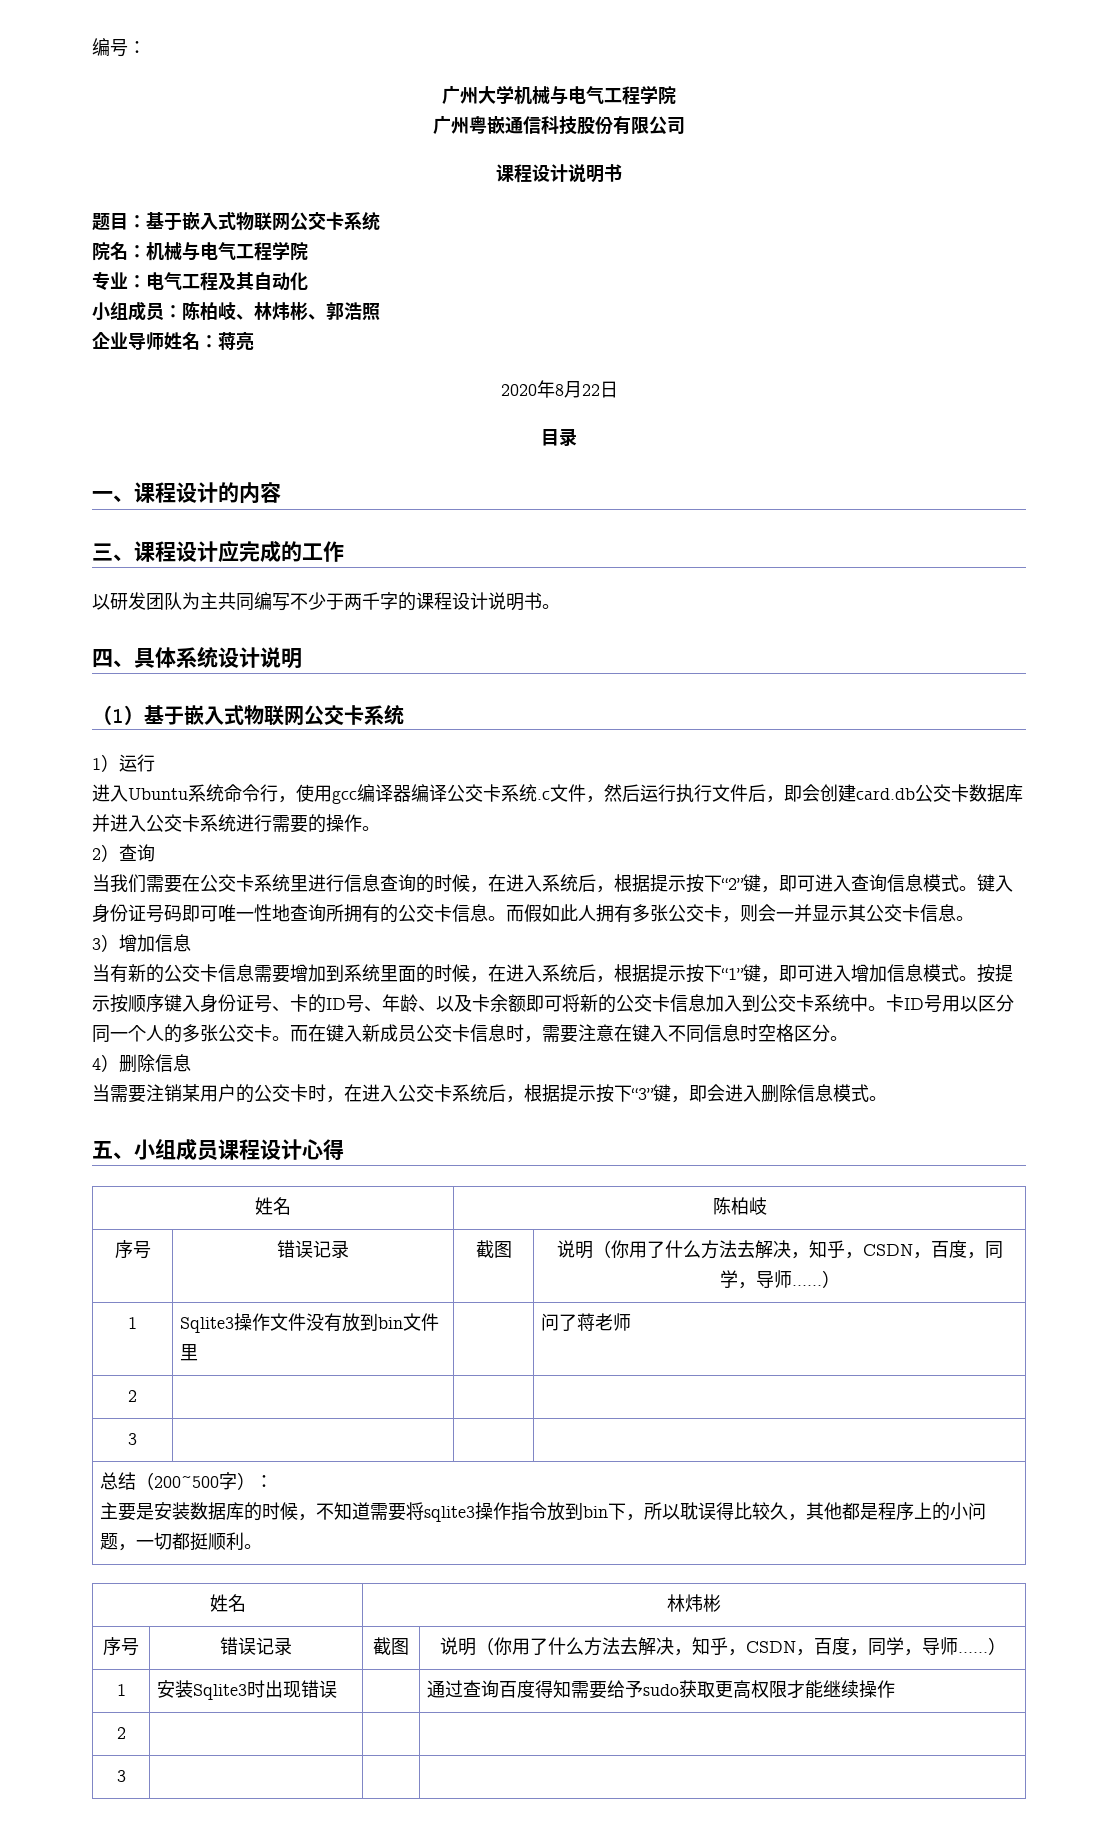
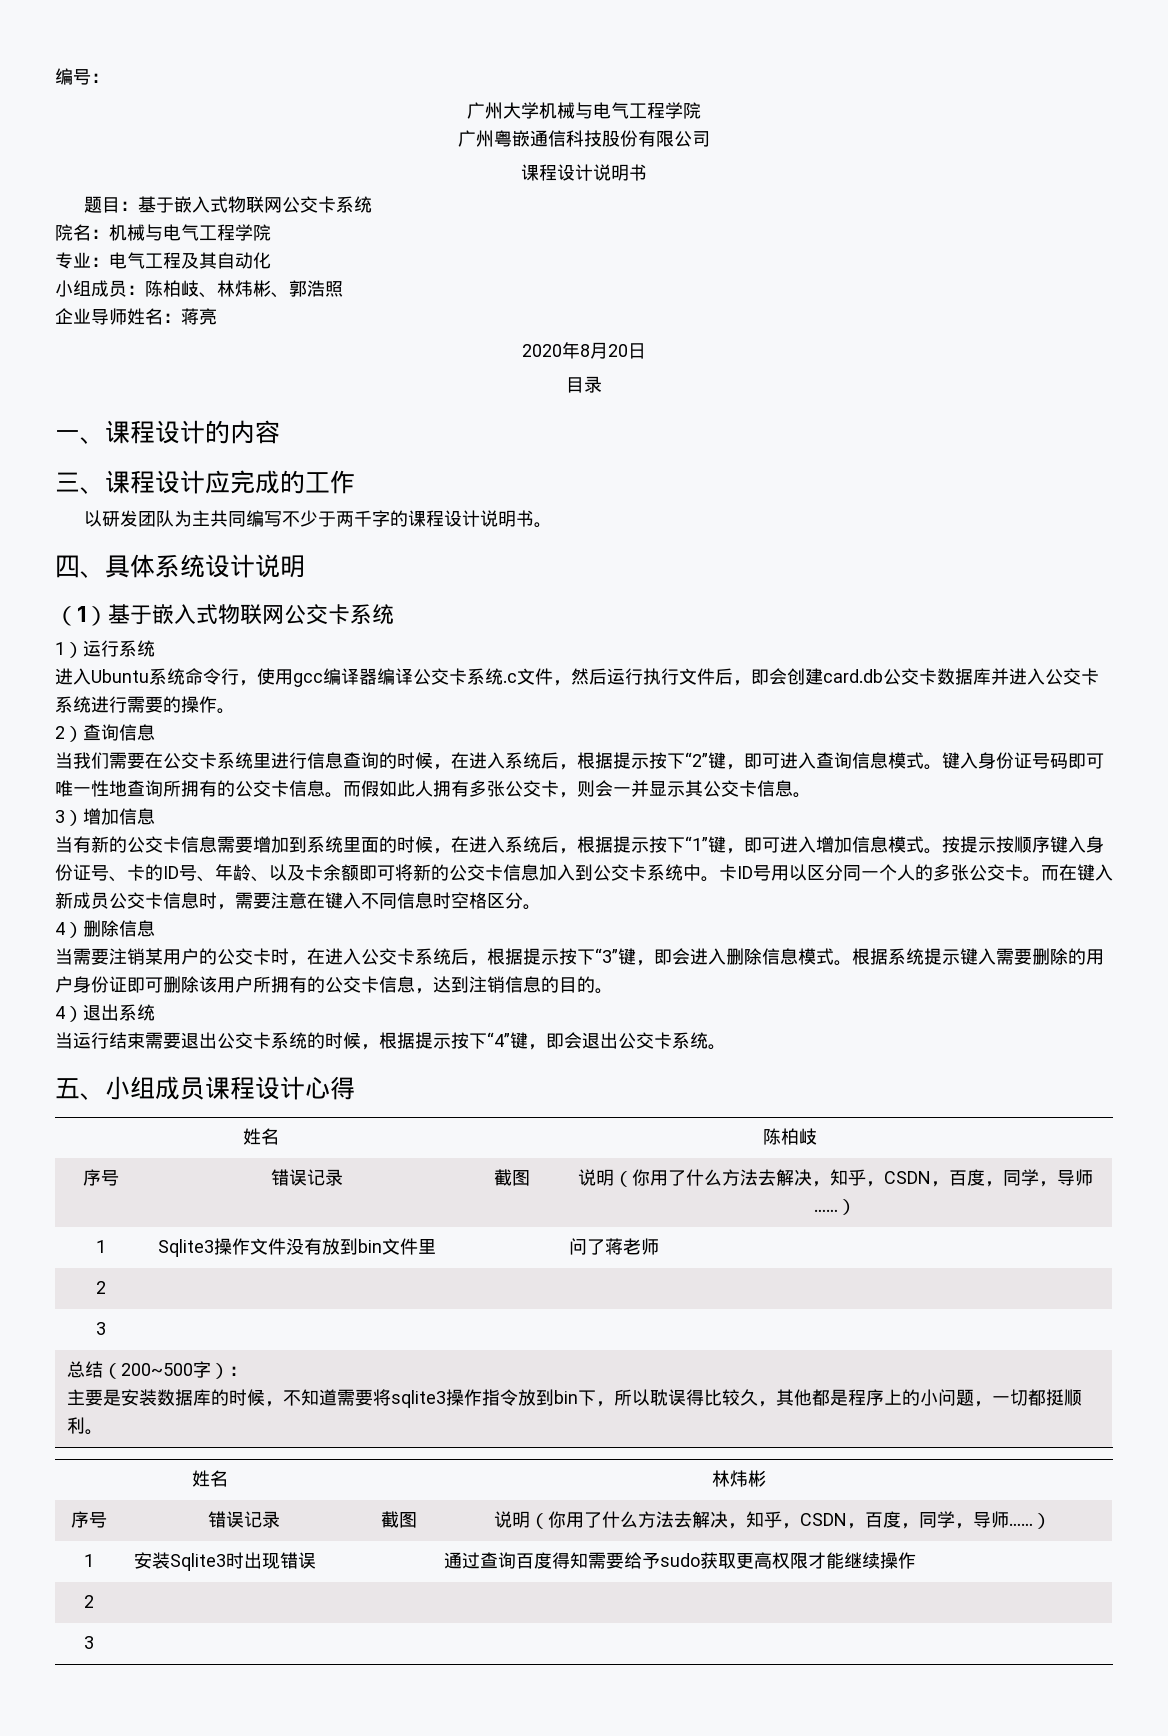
[581,384,600,396] 22 -> [608,344,628,357] 20
(155, 763) none -> [119,640,155,657] 系统
(155, 853) none -> [119,724,155,741] 信息
(887, 1098) none -> [852,948,1104,965] [55,976,613,994] [55,1004,155,1022] [55,1032,726,1050] 根据系统提示键入需要删除的用户身份证即可删除该用户所拥有的公交卡信息，达到注销信息的目的。 // 4）退出系统 // 当运行结束需要退出公交卡系统的时候，根据提示按下“4”键，即会退出公交卡系统。

